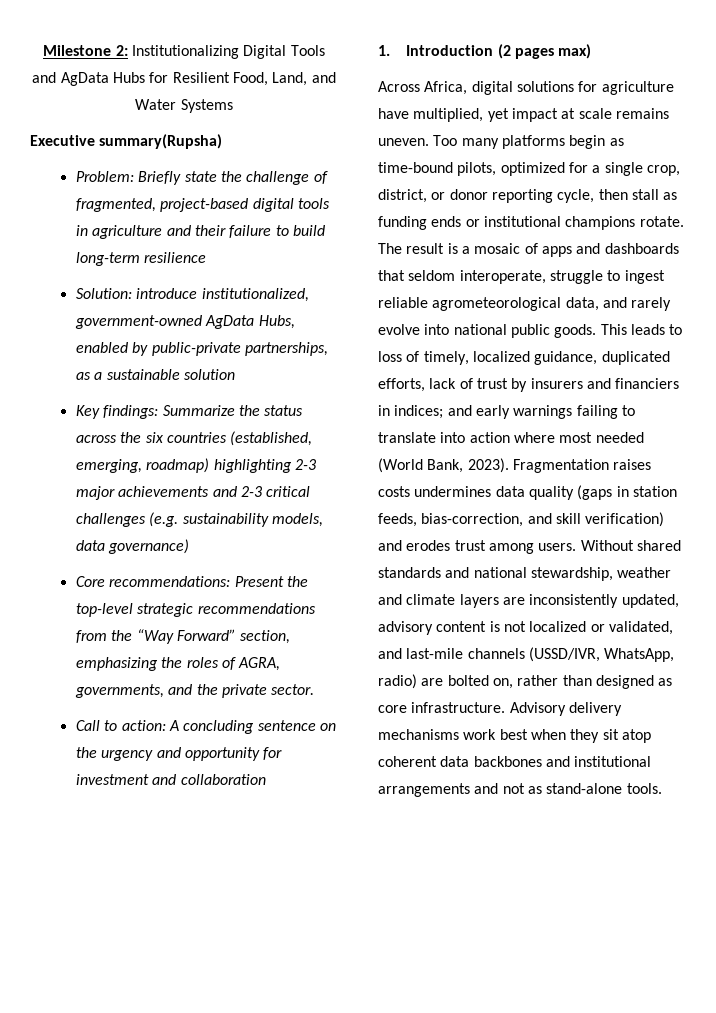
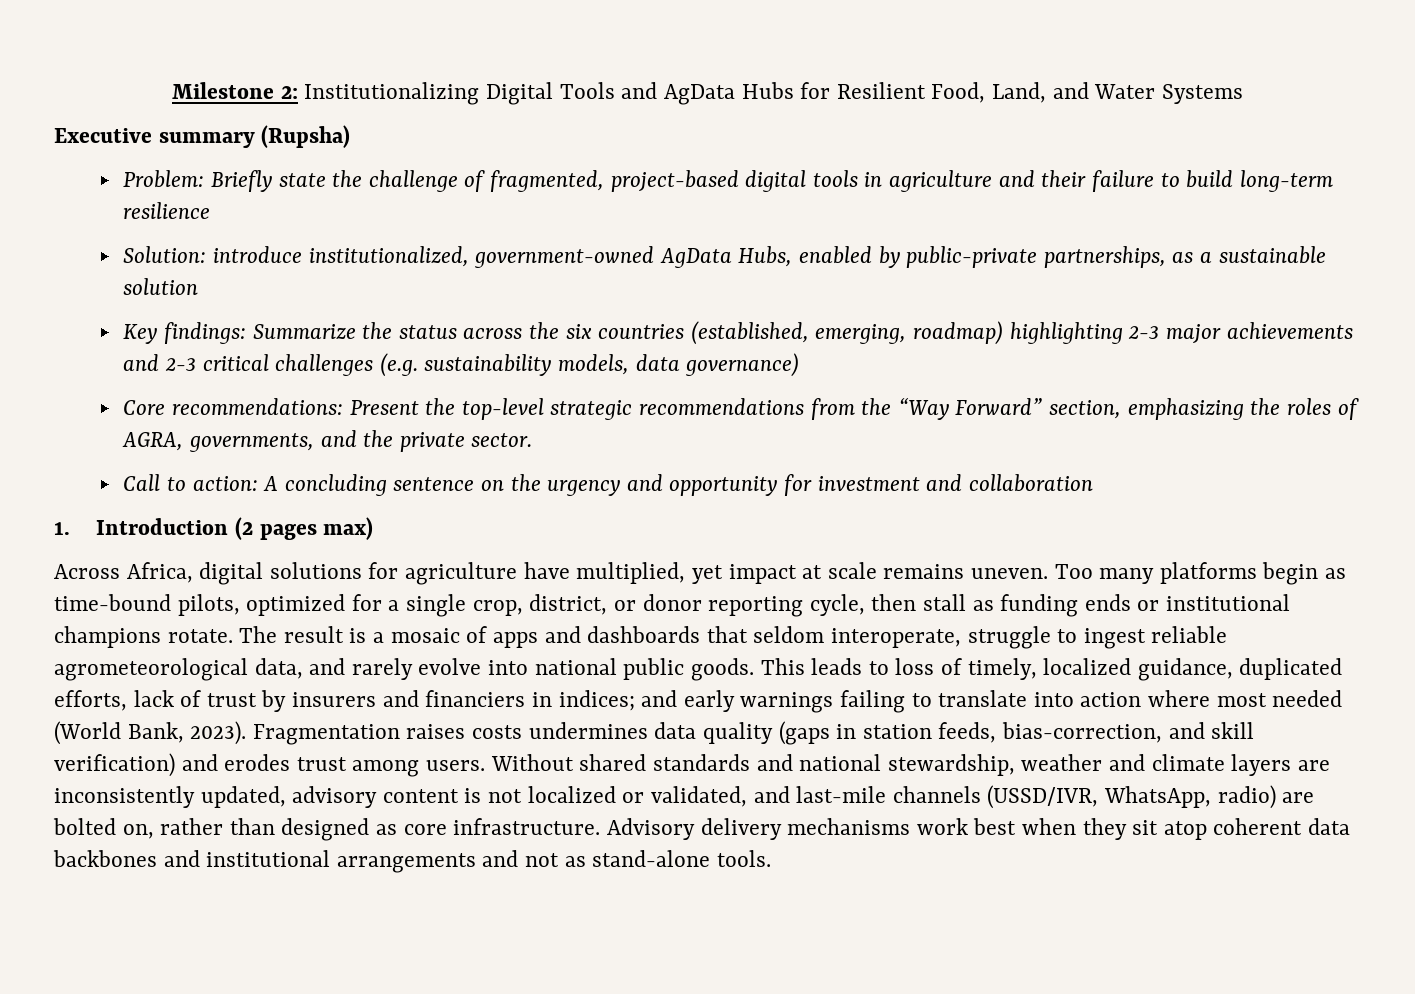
[99,134,223,149] summary(Rupsha) -> [158,125,351,148] summary (Rupsha)

